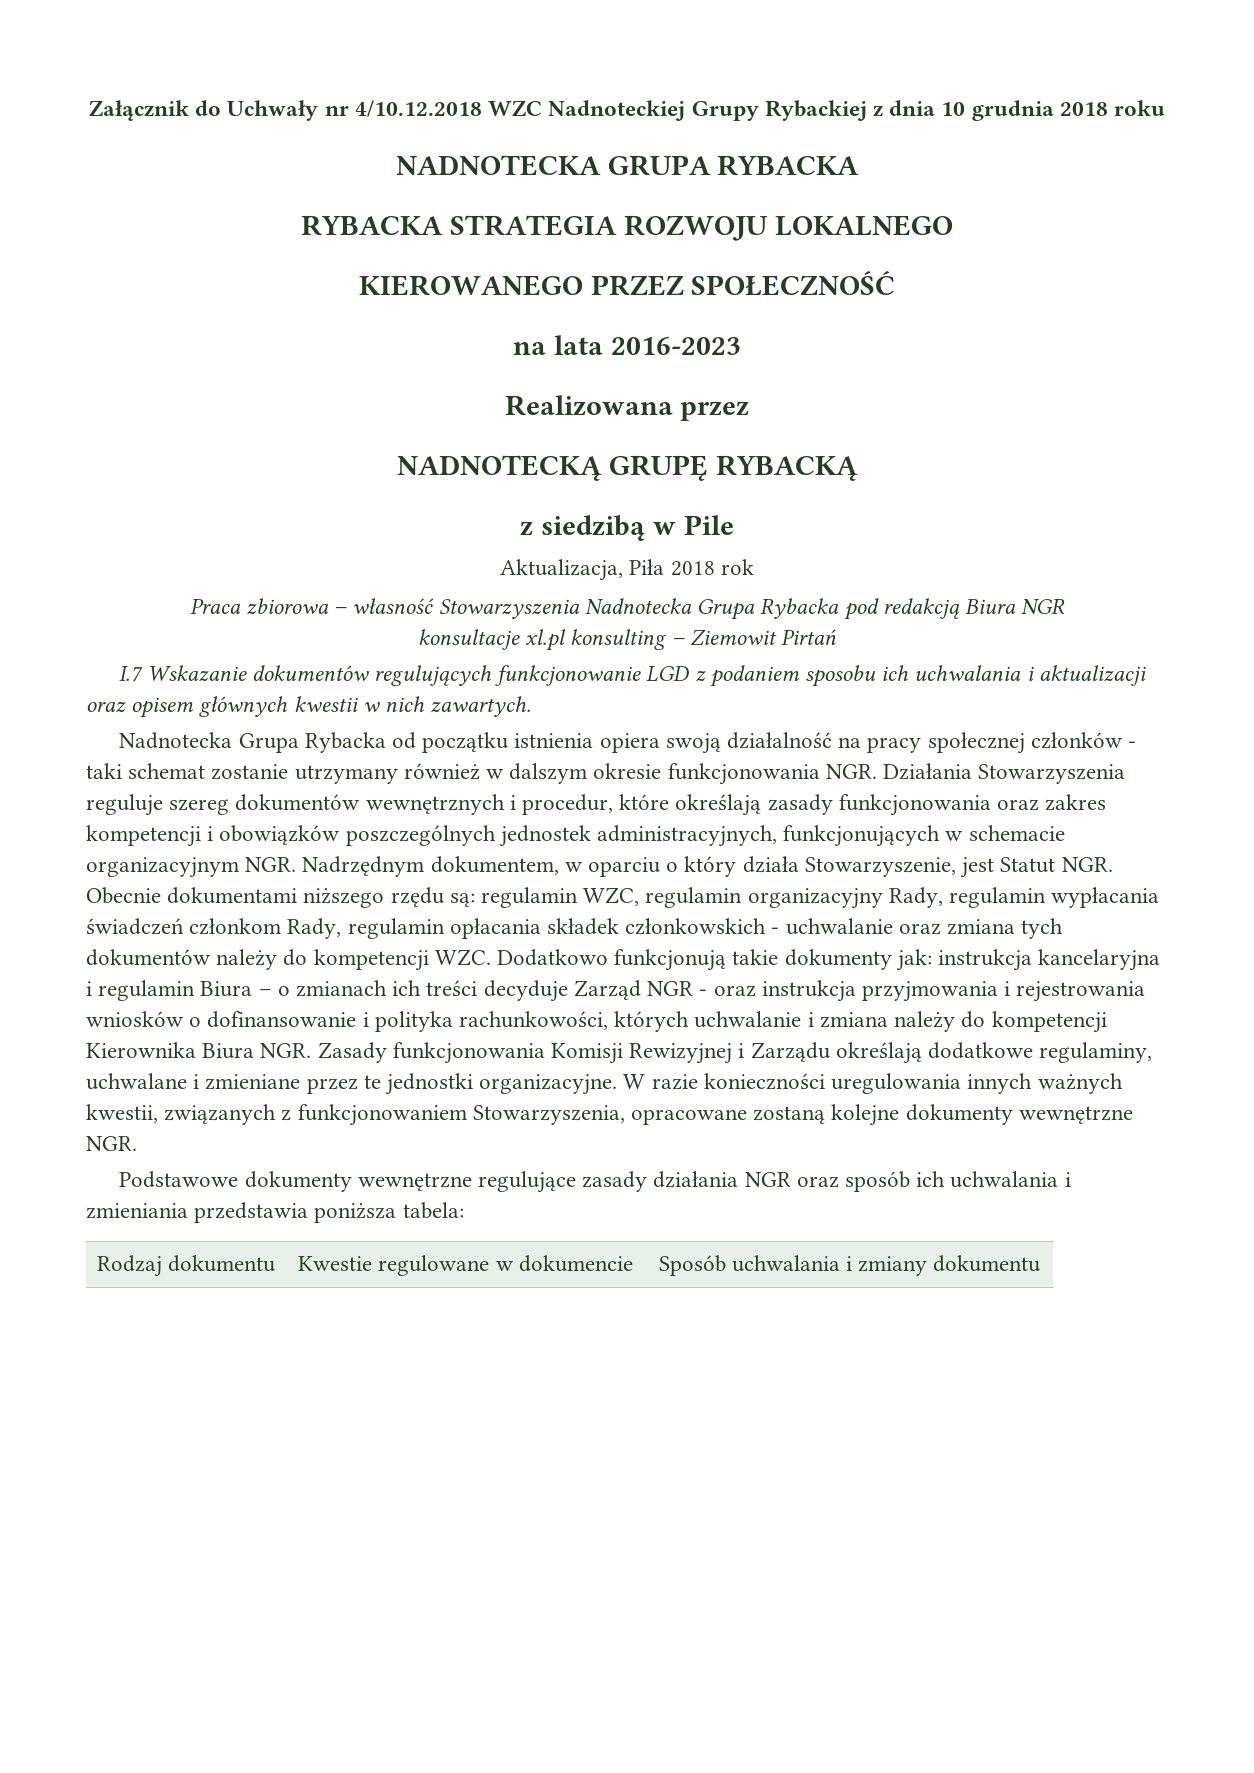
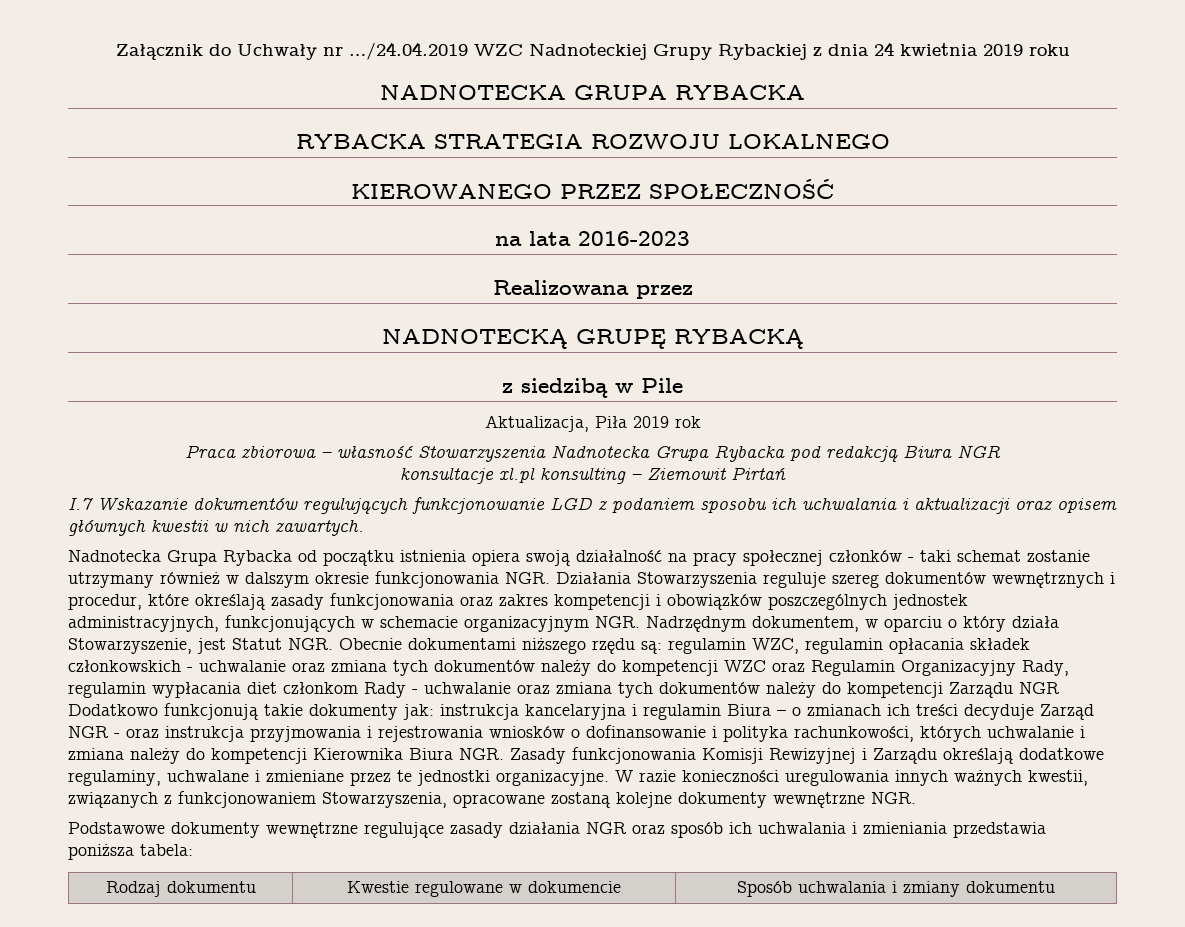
[354,100,482,117] 4/10.12.2018 -> [348,42,468,60] …/24.04.2019
[941,100,1108,121] 10 grudnia 2018 -> [873,42,1023,56] 24 kwietnia 2019
[670,561,715,576] 2018 -> [632,416,669,428] 2019
[747,887,1160,909] [86,918,445,939] organizacyjny Rady, regulamin wypłacania świadczeń członkom Rady, regulamin -> (883, 646) none
[434,949,491,966] WZC. -> [724,660,1069,676] [68,682,1060,698] WZC oraz Regulamin Organizacyjny Rady, regulamin wypłacania diet członkom Rady - uchwalanie oraz zmiana tych dokumentów należy do kompetencji Zarządu NGR

